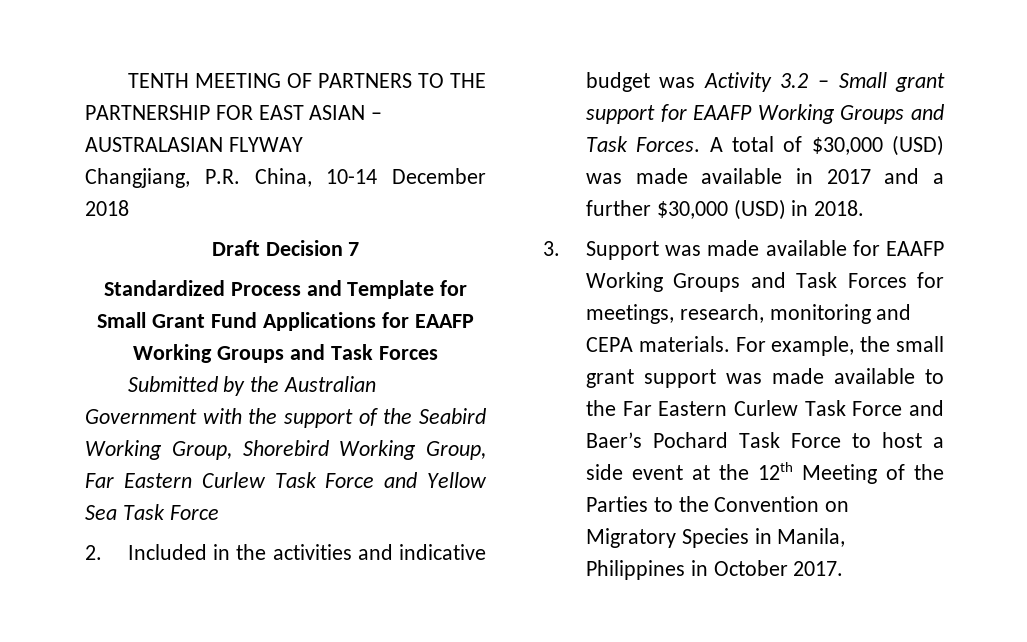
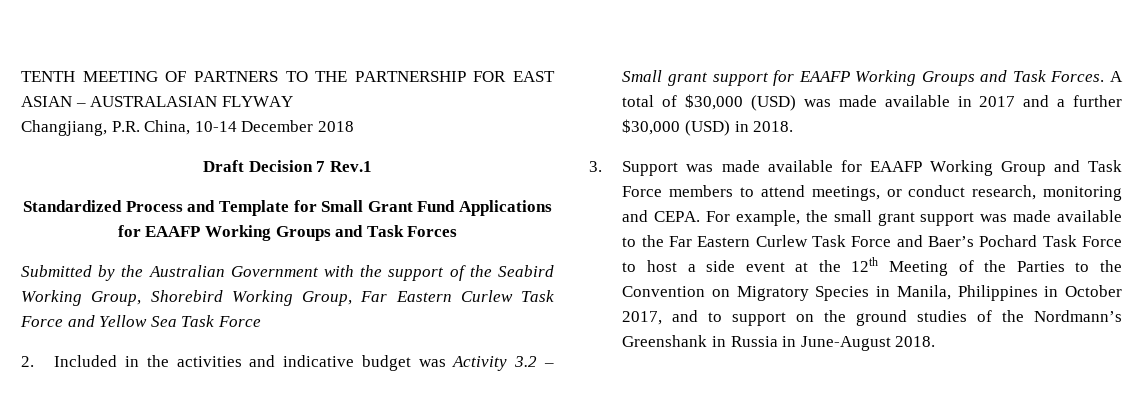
(360, 249) none -> [329,161,372,172] Rev.1
[673,272,944,292] [585,304,674,324] Groups and Task Forces for meetings, -> [1000,160,1122,176] [622,185,966,201] Group and Task Force members to attend meetings, or conduct
[585,336,730,352] CEPA materials. -> [654,211,701,222] CEPA.
[793,561,844,576] 2017. -> [622,310,1122,326] [622,335,936,351] 2017, and to support on the ground studies of the Nordmann’s Greenshank in Russia in June-August 2018.

